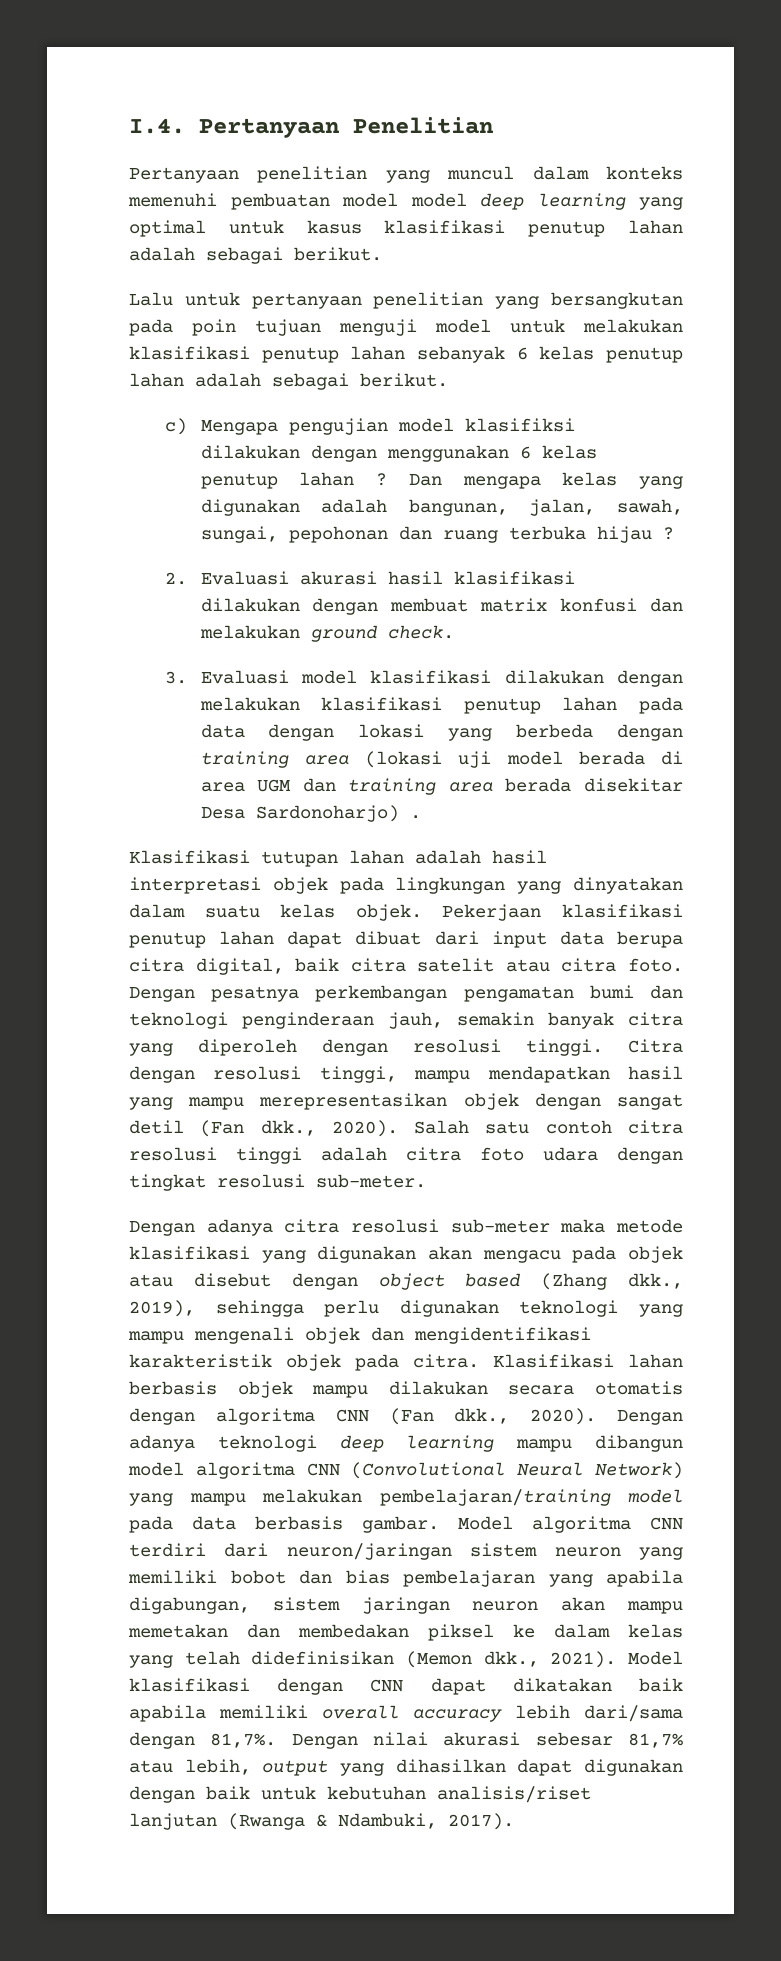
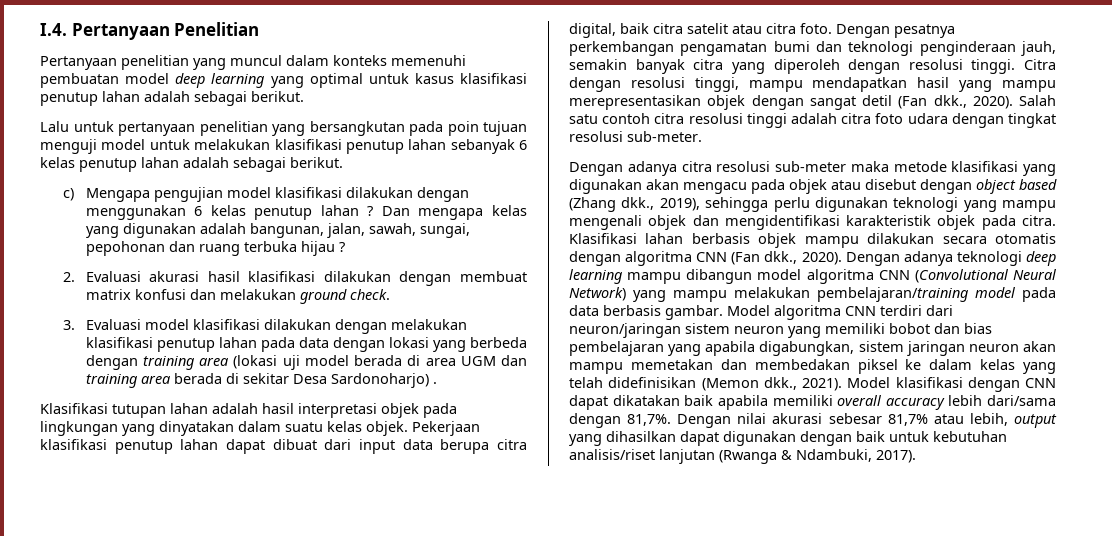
[410,193,467,207] model -> (170, 78) none
[464,418,575,432] klasifiksi -> [274,187,342,198] klasifikasi
[584,778,683,792] disekitar -> [225,373,289,384] di sekitar
[129,1597,250,1614] digabungan, -> [759,341,855,356] digabungkan,

